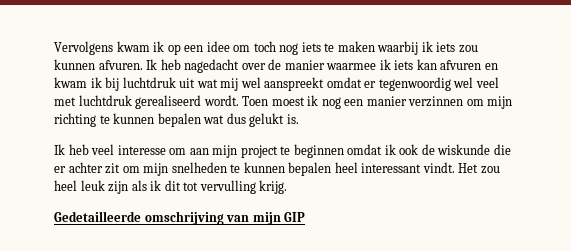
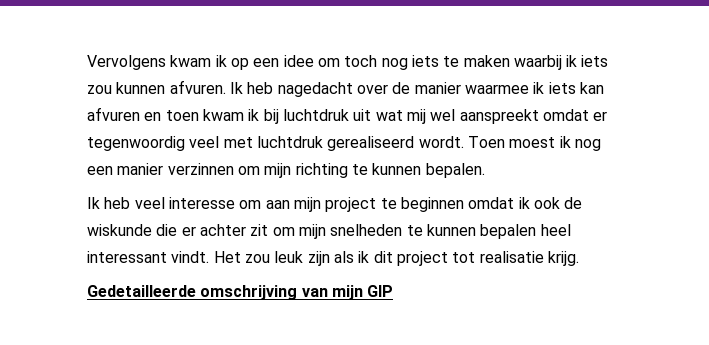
(498, 66) none -> [165,110,199,121] toen
[453,77,474,88] wel -> (185, 143) none
[157,113,299,127] bepalen wat dus gelukt is. -> [425,163,485,178] bepalen.
[54,180,77,191] heel -> (270, 258) none
[183,180,256,194] tot vervulling -> [396,251,544,266] project tot realisatie

